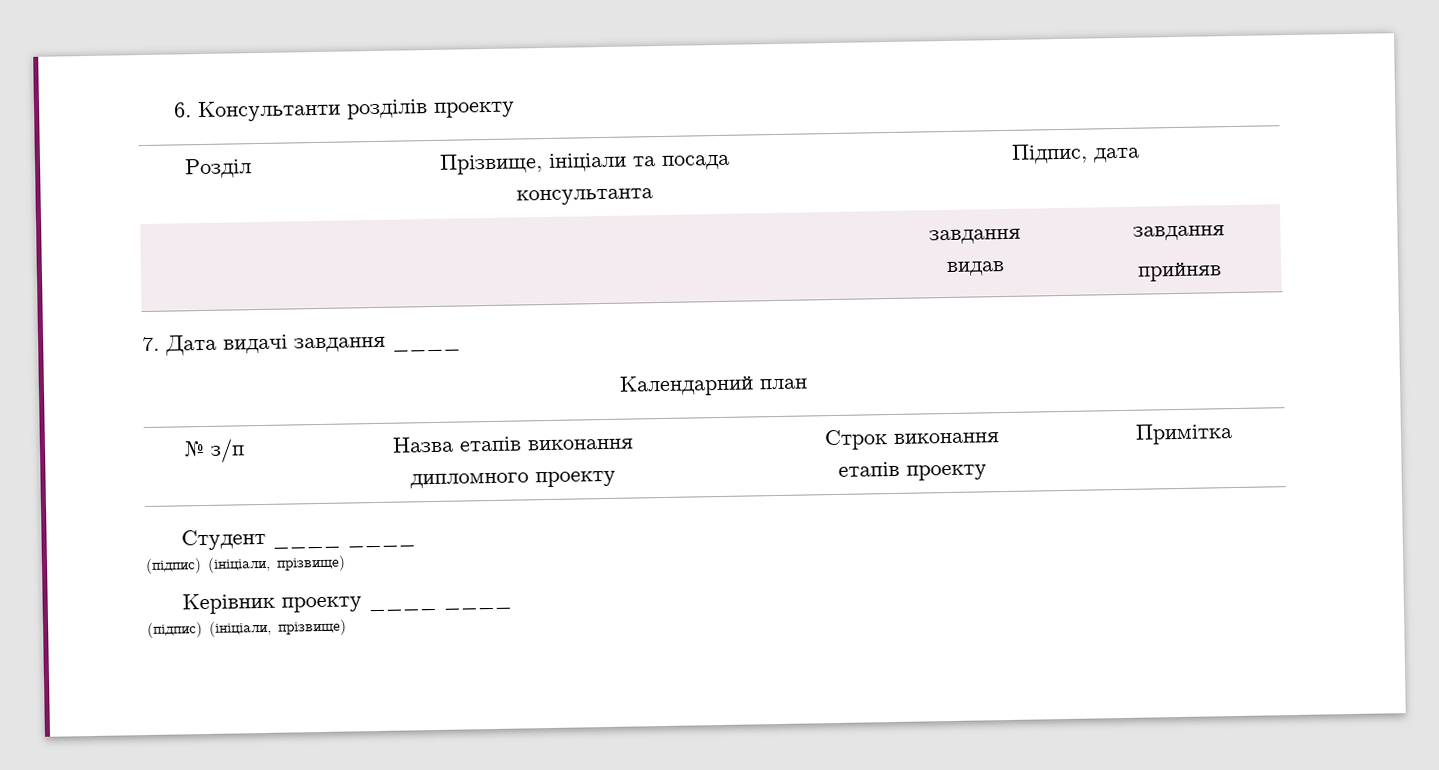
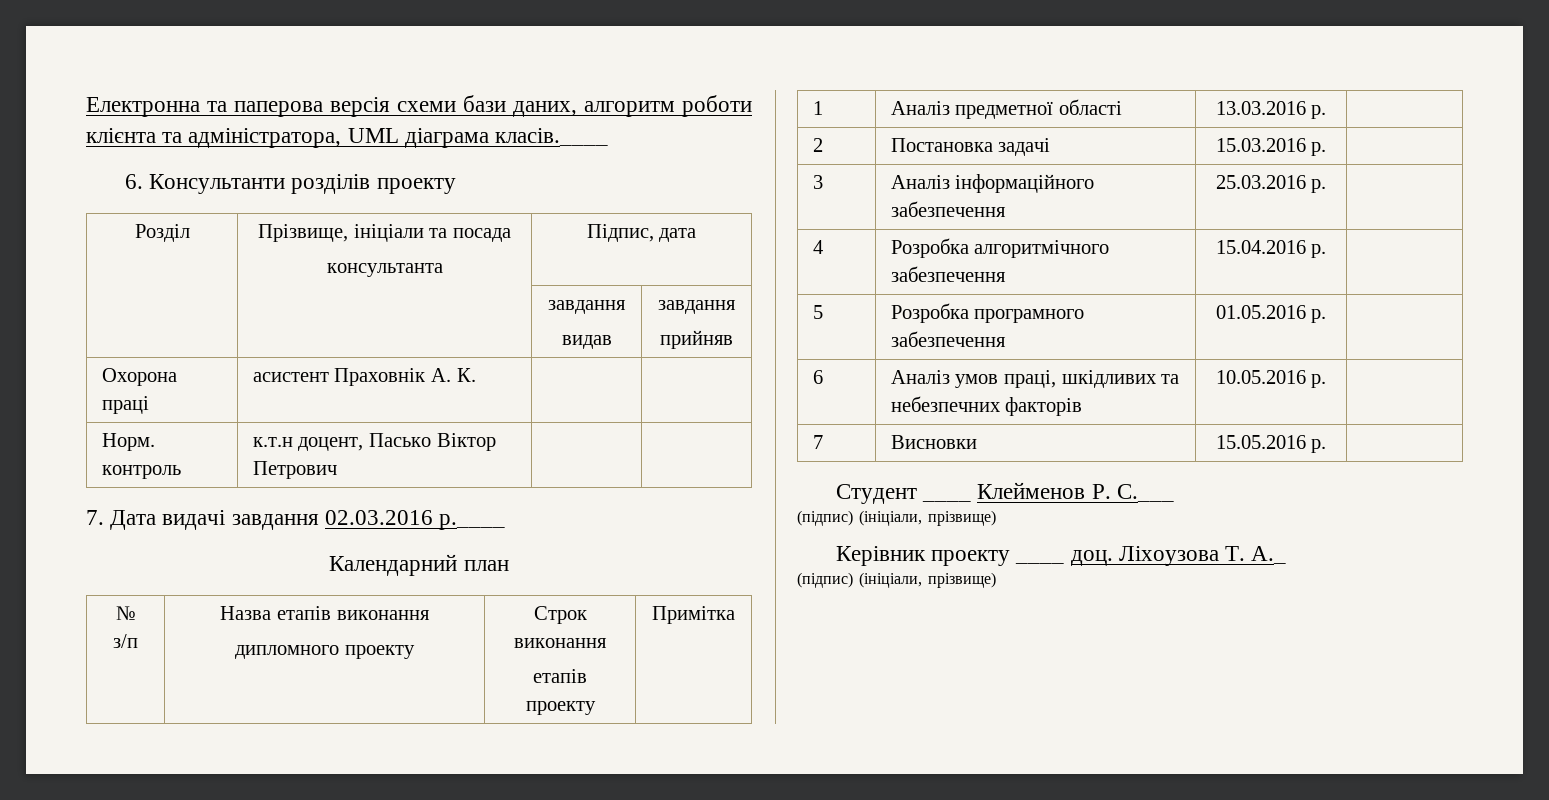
(173, 110) none -> [86,95,752,117] [86,128,609,148] Електронна та паперова версія схеми бази даних, алгоритм роботи клієнта та адміністратора, UML діаграма класів.____ //
(1222, 271) none -> [101,368,177,386] [101,396,149,414] [252,368,476,386] [101,433,155,451] [101,465,181,479] [252,433,496,451] [252,461,337,479] // Охорона праці | асистент Праховнік А. К. | | // Норм. контроль | к.т.н доцент, Пасько Віктор Петрович | |
[392,345,461,352] ____ -> [324,510,506,530] 02.03.2016 р.____
(1233, 434) none -> [812,101,823,115] [890,99,1123,119] [1215,101,1327,119] [812,138,823,152] [890,138,1051,156] [1215,138,1327,156] [812,175,823,189] [890,174,1095,193] [890,201,1006,217] [1215,175,1327,193] [812,240,823,254] [890,238,1110,258] [890,266,1006,282] [1215,240,1327,258] [812,305,823,319] [890,303,1085,323] [890,331,1006,347] [1215,305,1327,323] [812,370,823,384] [890,370,1180,388] [890,396,1083,416] [1215,370,1327,388] [812,435,823,449] [890,435,977,449] [1215,435,1327,453] // 1 | Аналіз предметної області | 13.03.2016 р. | // 2 | Постановка задачі | 15.03.2016 р. | // 3 | Аналіз інформаційного забезпечення | 25.03.2016 р. | // 4 | Розробка алгоритмічного забезпечення | 15.04.2016 р. | // 5 | Розробка програмного забезпечення | 01.05.2016 р. | // 6 | Аналіз умов праці, шкідливих та небезпечних факторів | 10.05.2016 р. | // 7 | Висновки | 15.05.2016 р. |
[347,541,417,548] ____ -> [977,482,1174,502] Клейменов Р. С.___
[443,603,513,610] ____ -> [1070,546,1287,566] доц. Ліхоузова Т. А._

